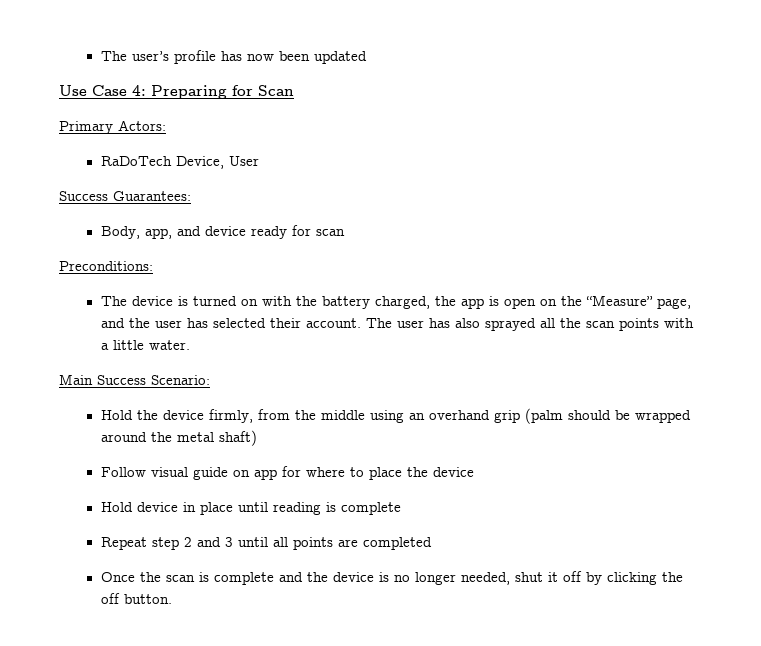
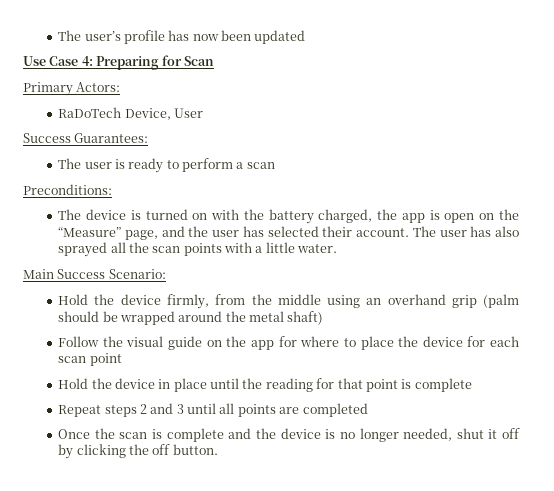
[100,225,311,239] Body, app, and device ready for -> [58,158,244,173] The user is ready to perform a
(146, 472) none -> [102,336,123,347] the
(250, 473) none -> [226,336,247,347] the
[100,502,133,512] // Hold -> [467,336,520,347] [58,353,122,366] [58,378,112,389] for each scan point // Hold the
[272,502,321,515] reading -> [242,378,398,392] the reading for that point
[151,537,179,550] step -> [104,405,137,417] steps

